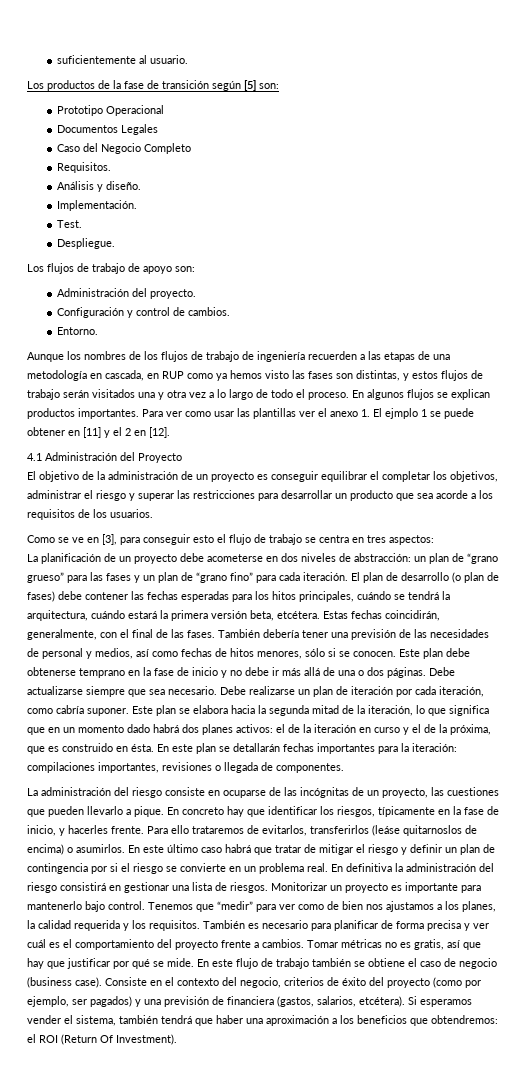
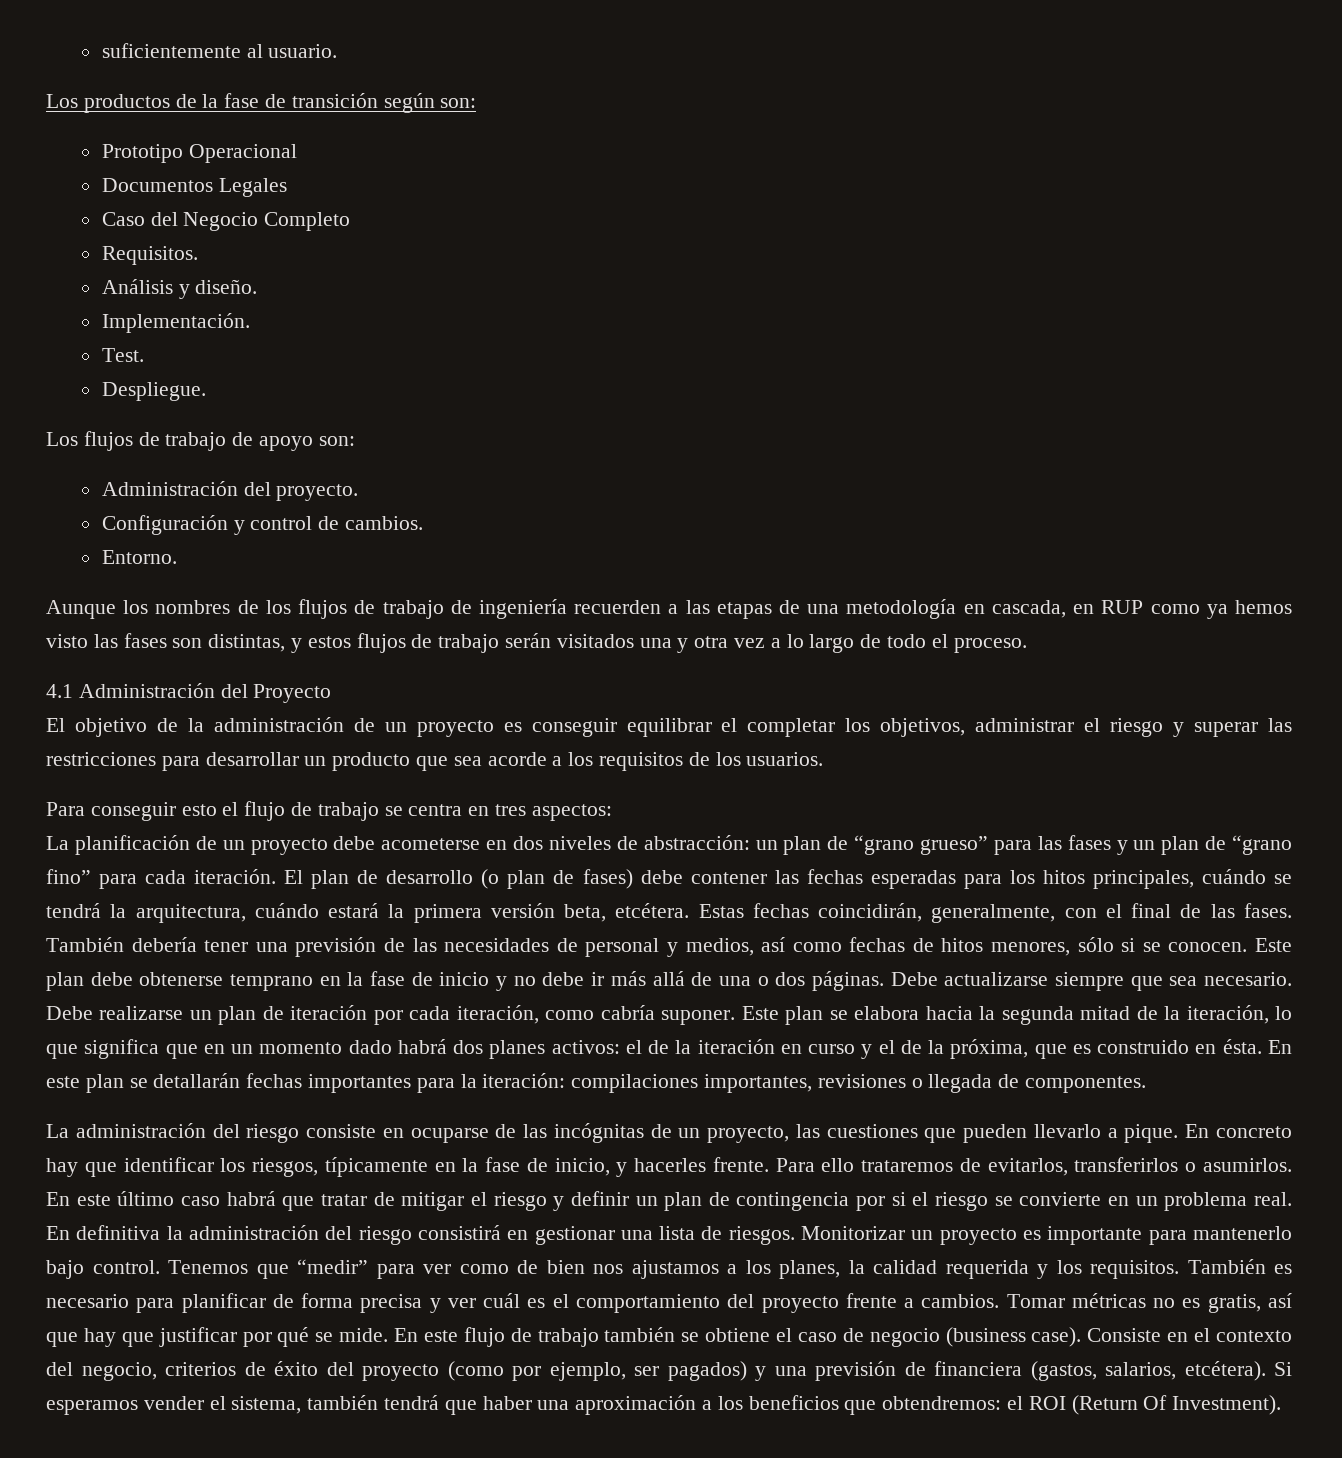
[244,80,256,91] [5] -> (435, 103) none
[352,389,490,400] [27,408,474,419] [27,427,170,438] En algunos flujos se explican productos importantes. Para ver como usar las plantillas ver el anexo 1. El ejmplo 1 se puede obtener en [11] y el 2 en [12]. -> (1027, 645) none
[27,534,140,545] Como se ve en [3], para -> [46,802,85,816] Para
[372,825,477,836] [27,844,64,855] (leáse quitarnoslos de encima) -> (1179, 1164) none

